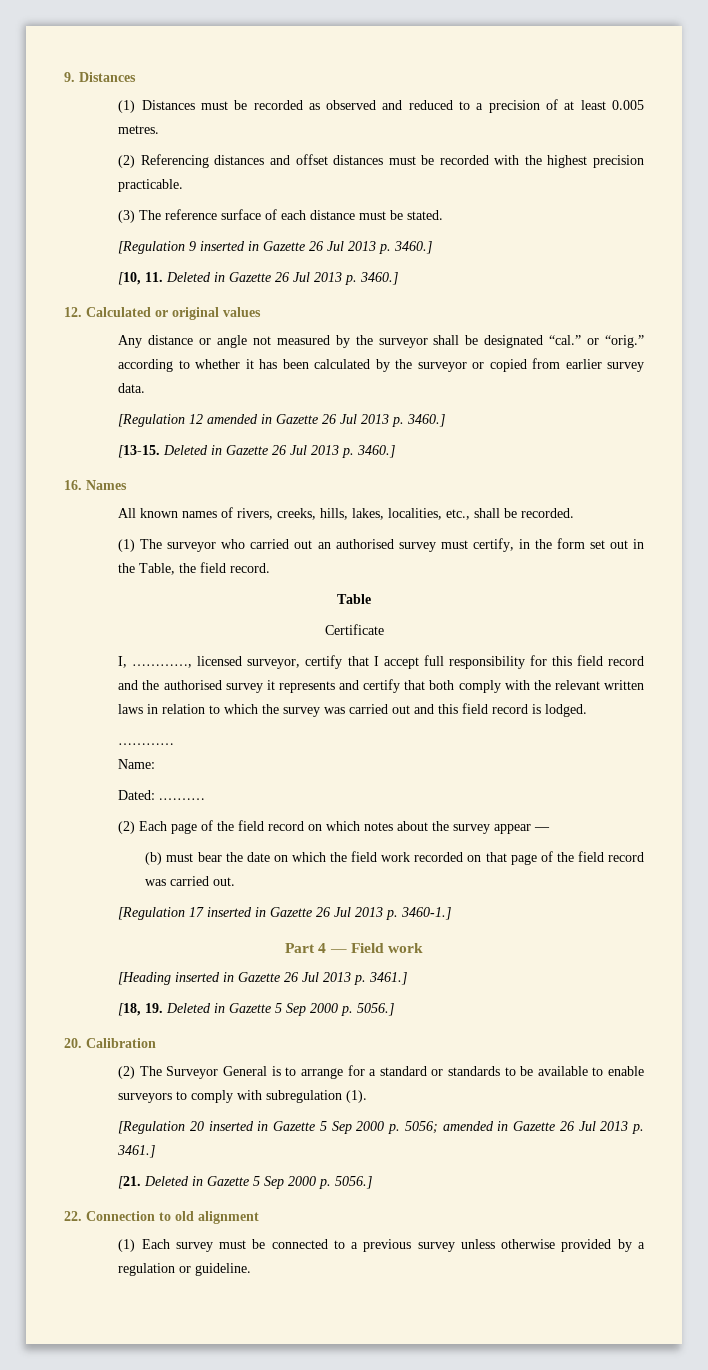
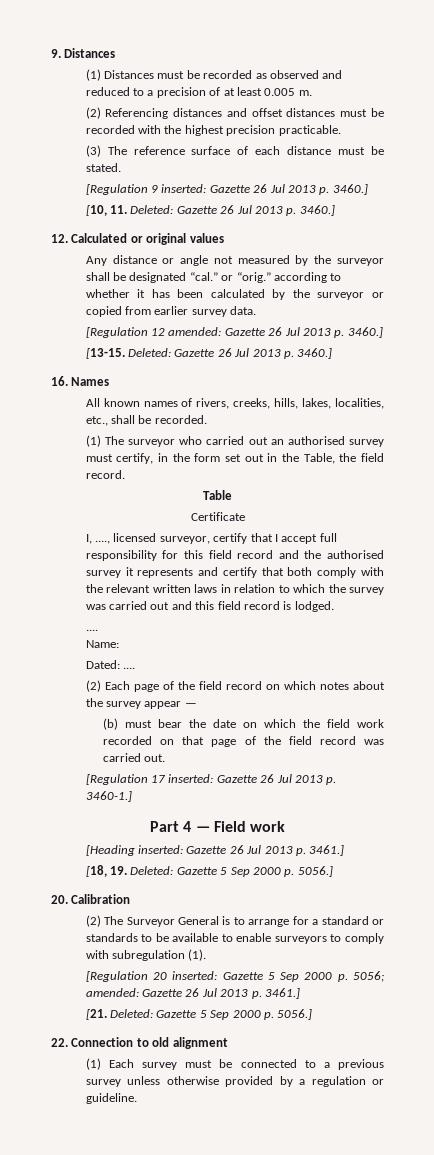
[118,125,160,134] metres. -> [298,90,312,96] m.
[200,241,260,251] inserted in -> [161,184,207,193] inserted:
[166,272,226,282] Deleted in -> [130,205,174,214] Deleted:
[207,414,273,424] amended in -> [168,327,222,336] amended:
[163,445,223,455] Deleted in -> [128,348,172,357] Deleted:
[132,664,193,668] …………, -> [95,540,111,544] ....,
[118,743,175,745] ………… -> [85,629,98,631] ....
[159,798,206,800] .……… -> [123,667,136,669] ....
[207,907,267,917] inserted in -> [168,774,214,783] inserted:
[175,972,235,982] inserted in -> [138,845,184,854] inserted:
[166,1003,226,1013] Deleted in -> [130,866,174,875] Deleted:
[208,1121,269,1131] inserted in -> [172,971,218,980] inserted:
[442,1121,509,1131] amended in -> [85,988,139,997] amended:
[144,1176,204,1186] Deleted in -> [110,1009,154,1018] Deleted:

